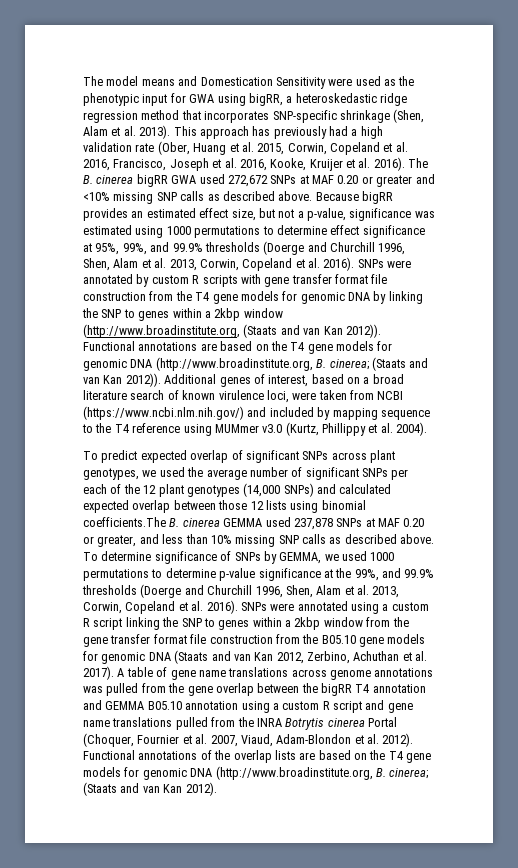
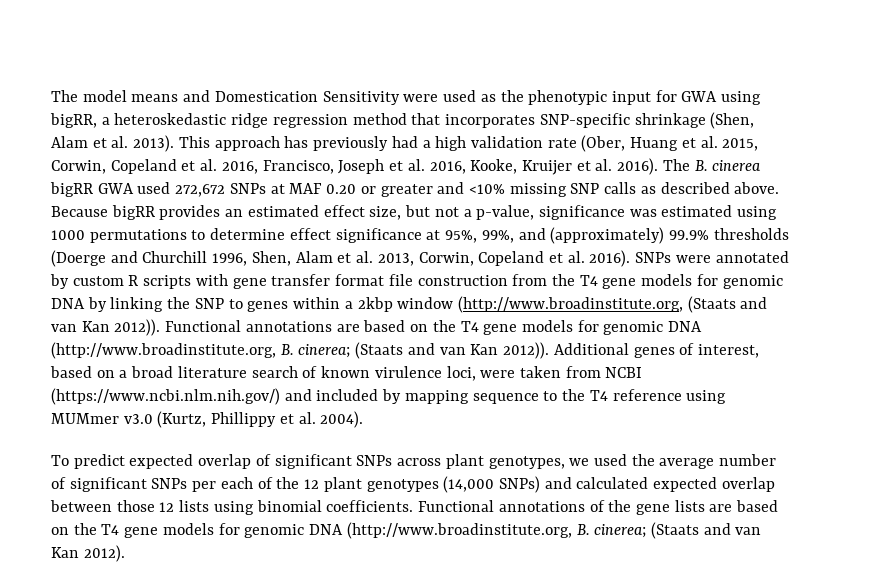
(170, 247) none -> [550,227,665,244] (approximately)
[83,517,425,530] [83,534,435,547] [83,551,395,564] [83,568,435,581] [82,584,400,598] [83,600,429,614] [83,617,409,630] [83,634,426,647] [83,650,428,664] [83,666,434,680] [83,683,426,696] [83,700,413,713] [83,717,397,730] [83,733,414,747] coefficients.The B. cinerea GEMMA used 237,878 SNPs at MAF 0.20 or greater, and less than 10% missing SNP calls as described above. To determine significance of SNPs by GEMMA, we used 1000 permutations to determine p-value significance at the 99%, and 99.9% thresholds (Doerge and Churchill 1996, Shen, Alam et al. 2013, Corwin, Copeland et al. 2016). SNPs were annotated using a custom R script linking the SNP to genes within a 2kbp window from the gene transfer format file construction from the B05.10 gene models for genomic DNA (Staats and van Kan 2012, Zerbino, Achuthan et al. 2017). A table of gene name translations across genome annotations was pulled from the gene overlap between the bigRR T4 annotation and GEMMA B05.10 annotation using a custom R script and gene name translations pulled from the INRA Botrytis cinerea Portal (Choquer, Fournier et al. 2007, Viaud, Adam-Blondon et al. 2012). -> [326,500,414,512] coefficients.
[233,750,272,763] overlap -> [635,504,670,515] gene

